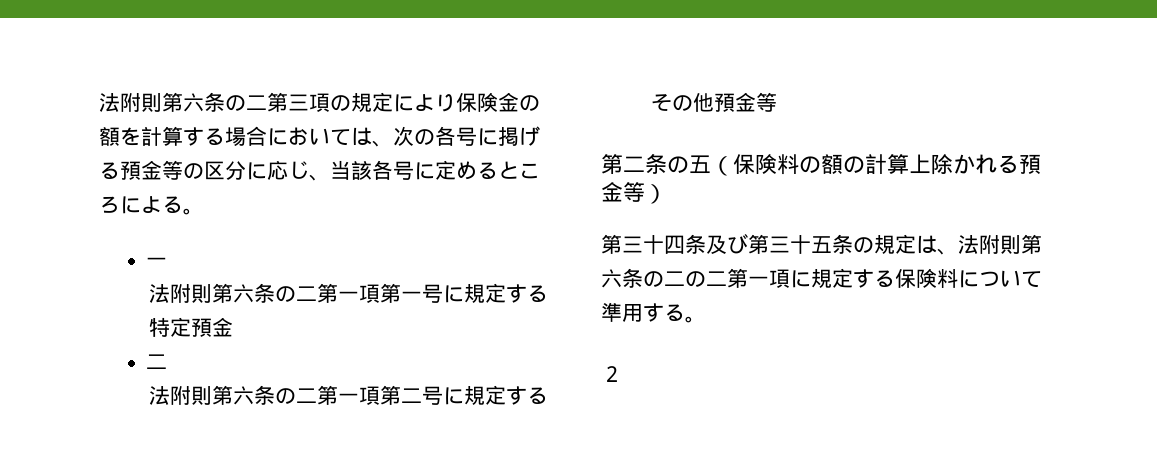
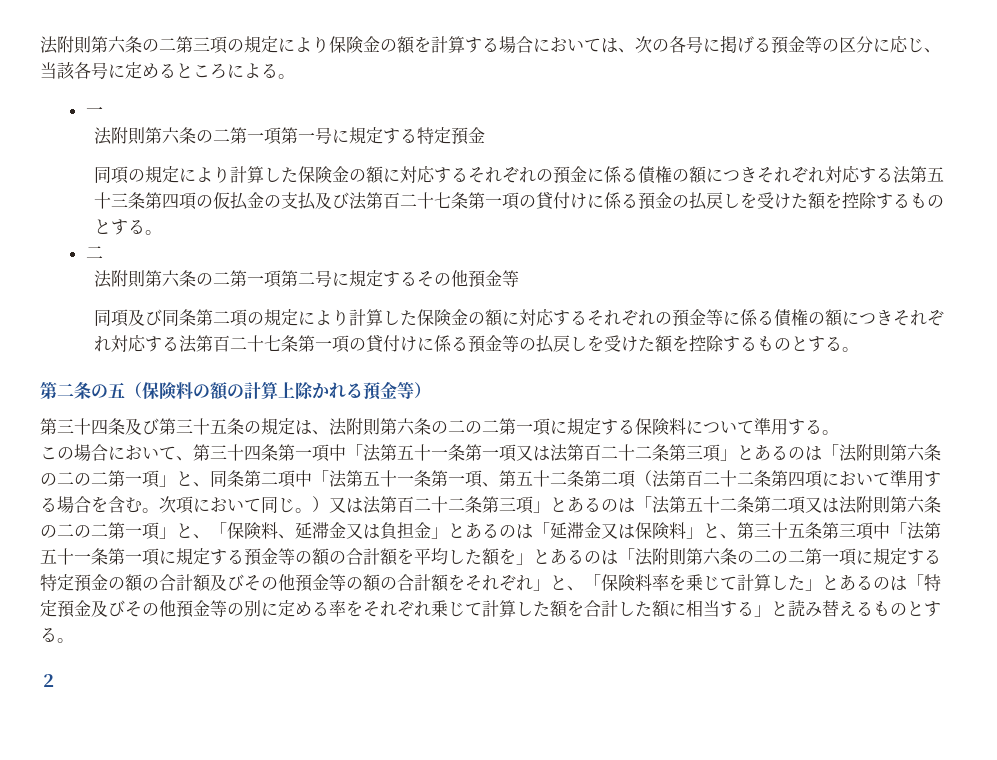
(233, 327) none -> [93,166,944,184] [93,192,944,210] [93,219,162,235] // 同項の規定により計算した保険金の額に対応するそれぞれの預金に係る債権の額につきそれぞれ対応する法第五十三条第四項の仮払金の支払及び法第百二十七条第一項の貸付けに係る預金の払戻しを受けた額を控除するものとする。
(777, 102) none -> [93,309,944,327] [93,335,859,353] // 同項及び同条第二項の規定により計算した保険金の額に対応するそれぞれの預金等に係る債権の額につきそれぞれ対応する法第百二十七条第一項の貸付けに係る預金等の払戻しを受けた額を控除するものとする。
(706, 319) none -> [40,444,941,462] [40,470,941,488] [40,496,941,514] [40,522,941,540] [40,548,941,566] [40,574,941,592] [40,600,941,618] [40,627,74,643] // この場合において、第三十四条第一項中「法第五十一条第一項又は法第百二十二条第三項」とあるのは「法附則第六条の二の二第一項」と、同条第二項中「法第五十一条第一項、第五十二条第二項（法第百二十二条第四項において準用する場合を含む。次項において同じ。）又は法第百二十二条第三項」とあるのは「法第五十二条第二項又は法附則第六条の二の二第一項」と、「保険料、延滞金又は負担金」とあるのは「延滞金又は保険料」と、第三十五条第三項中「法第五十一条第一項に規定する預金等の額の合計額を平均した額を」とあるのは「法附則第六条の二の二第一項に規定する特定預金の額の合計額及びその他預金等の額の合計額をそれぞれ」と、「保険料率を乗じて計算した」とあるのは「特定預金及びその他預金等の別に定める率をそれぞれ乗じて計算した額を合計した額に相当する」と読み替えるものとする。

